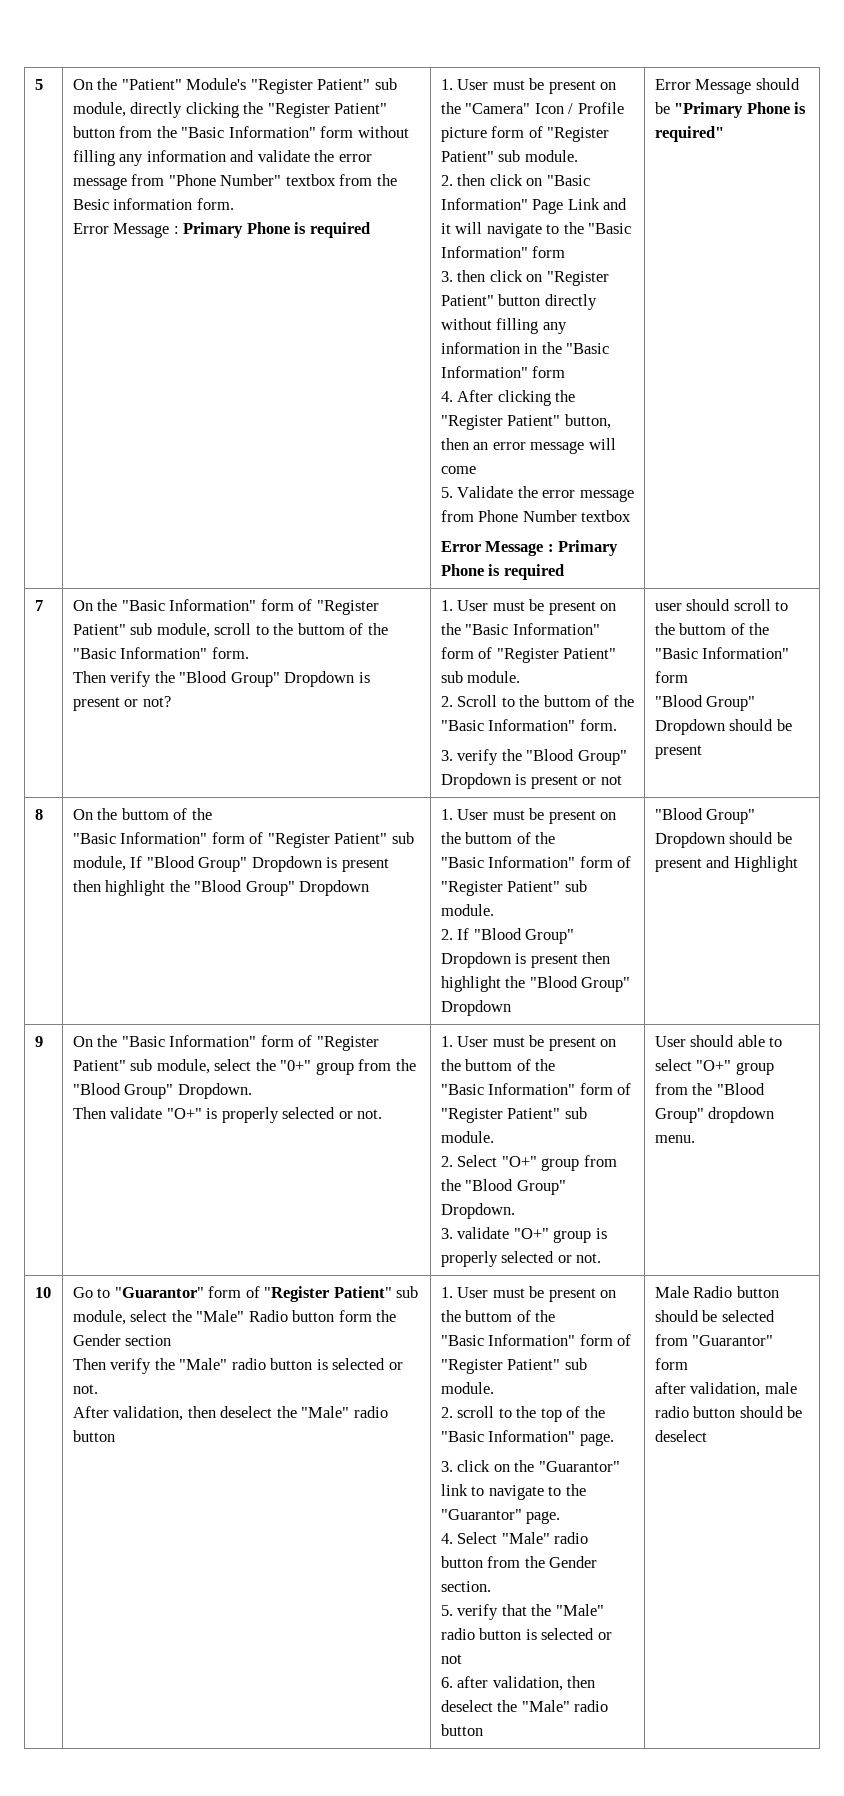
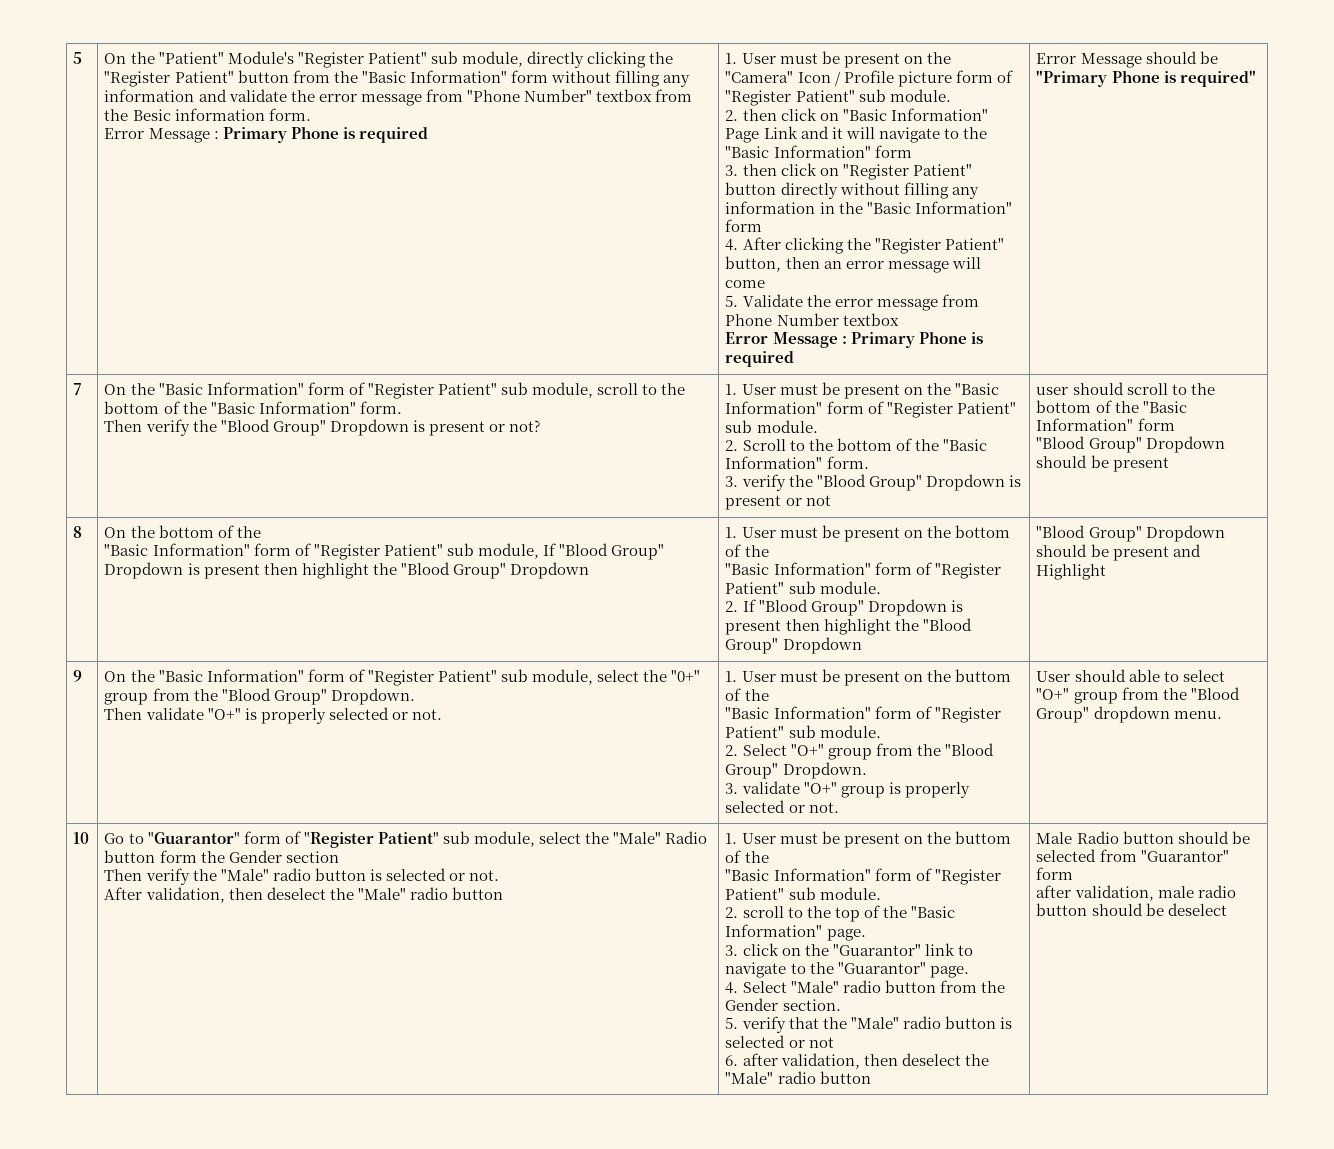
[297,623,345,635] buttom -> [104,401,160,414] bottom
[543,695,591,707] buttom -> [836,438,892,451] bottom
[679,623,727,635] buttom -> [1036,400,1092,413] bottom
[121,808,169,820] buttom -> [158,525,214,538] bottom
[465,832,513,844] buttom -> [954,525,1010,538] bottom

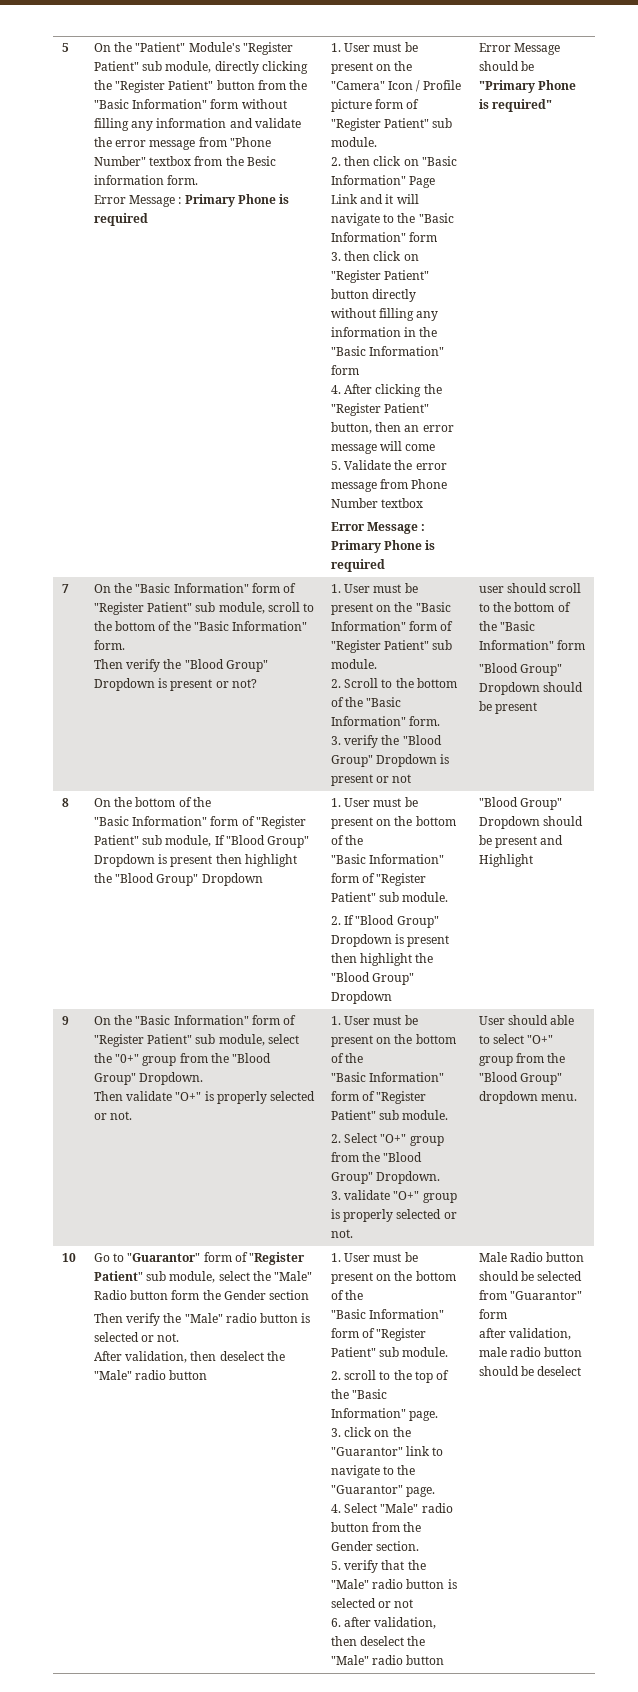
[954,669,1011,682] buttom -> [415,1034,456,1044] bottom
[954,831,1011,844] buttom -> [415,1271,456,1281] bottom

